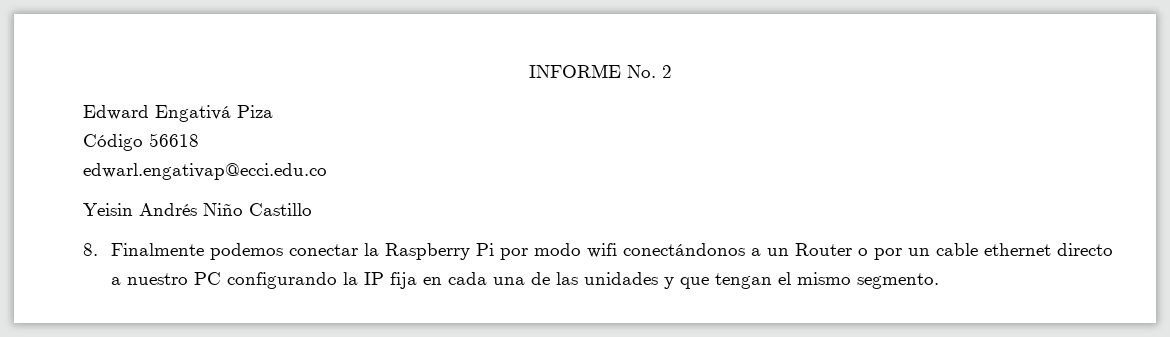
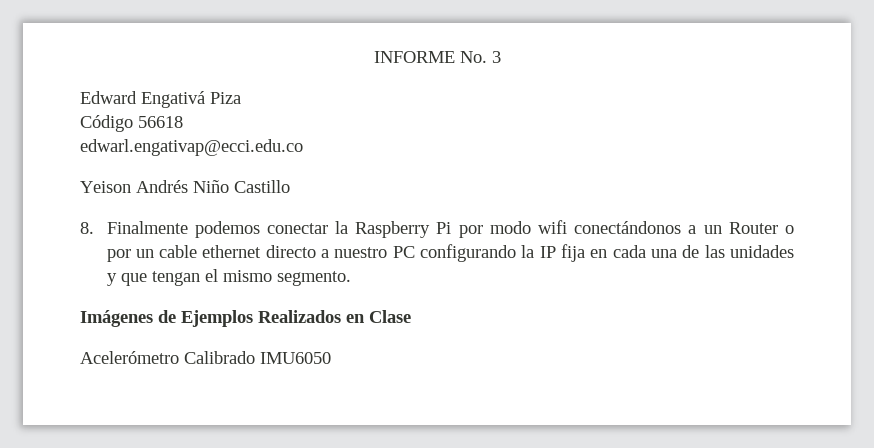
[662,65,672,78] 2 -> [491,51,501,63] 3
[83,203,133,216] Yeisin -> [80,181,131,193] Yeison
(940, 281) none -> [80,310,411,327] [80,351,331,364] // Imágenes de Ejemplos Realizados en Clase // Acelerómetro Calibrado IMU6050

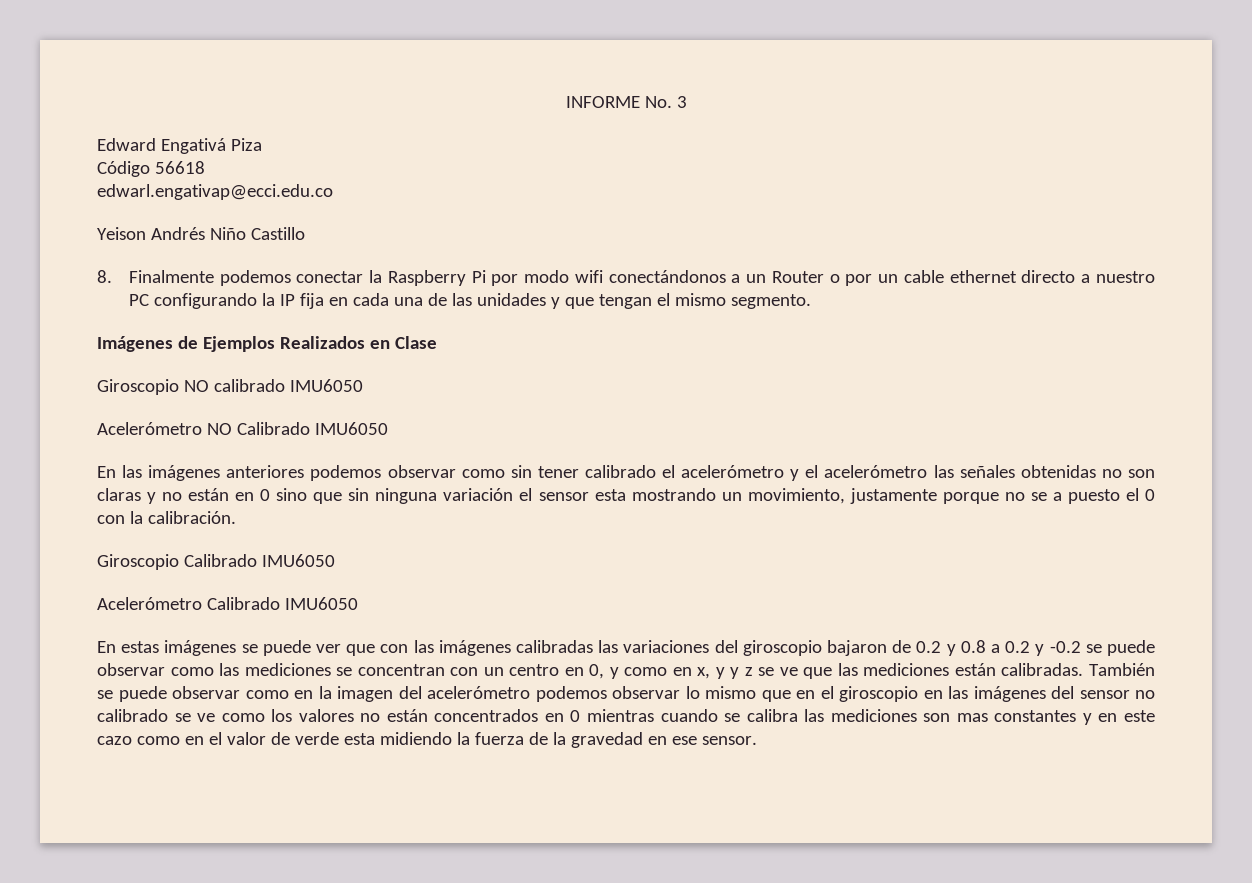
[80,351,331,364] Acelerómetro Calibrado IMU6050 -> [97,379,363,395] [97,422,388,435] [97,465,1155,481] [97,488,1155,504] [97,511,236,524] [97,554,335,570] [97,597,358,610] [97,640,1156,656] [97,663,1155,679] [97,686,1155,702] [97,709,1155,725] [97,732,757,748] Giroscopio NO calibrado IMU6050 // Acelerómetro NO Calibrado IMU6050 // En las imágenes anteriores podemos observar como sin tener calibrado el acelerómetro y el acelerómetro las señales obtenidas no son claras y no están en 0 sino que sin ninguna variación el sensor esta mostrando un movimiento, justamente porque no se a puesto el 0 con la calibración. // Giroscopio Calibrado IMU6050 // Acelerómetro Calibrado IMU6050 // En estas imágenes se puede ver que con las imágenes calibradas las variaciones del giroscopio bajaron de 0.2 y 0.8 a 0.2 y -0.2 se puede observar como las mediciones se concentran con un centro en 0, y como en x, y y z se ve que las mediciones están calibradas. También se puede observar como en la imagen del acelerómetro podemos observar lo mismo que en el giroscopio en las imágenes del sensor no calibrado se ve como los valores no están concentrados en 0 mientras cuando se calibra las mediciones son mas constantes y en este cazo como en el valor de verde esta midiendo la fuerza de la gravedad en ese sensor.

